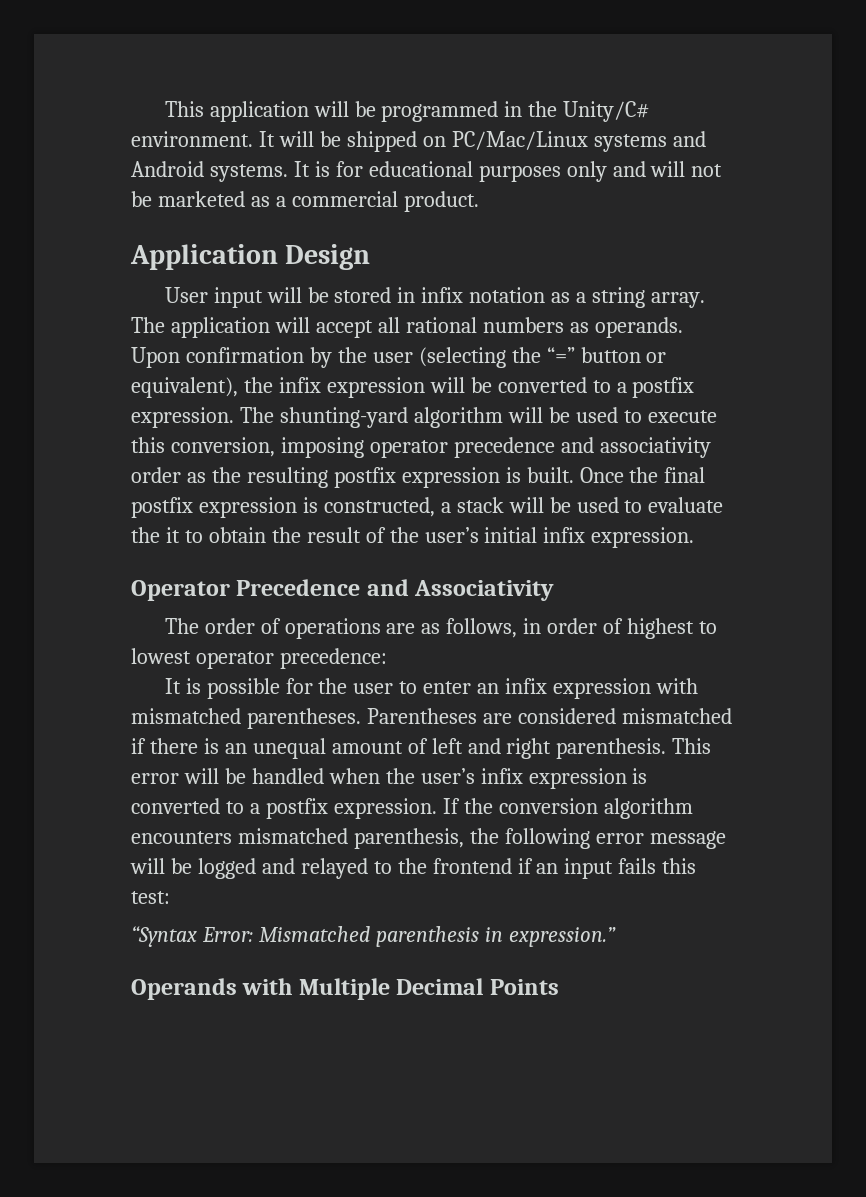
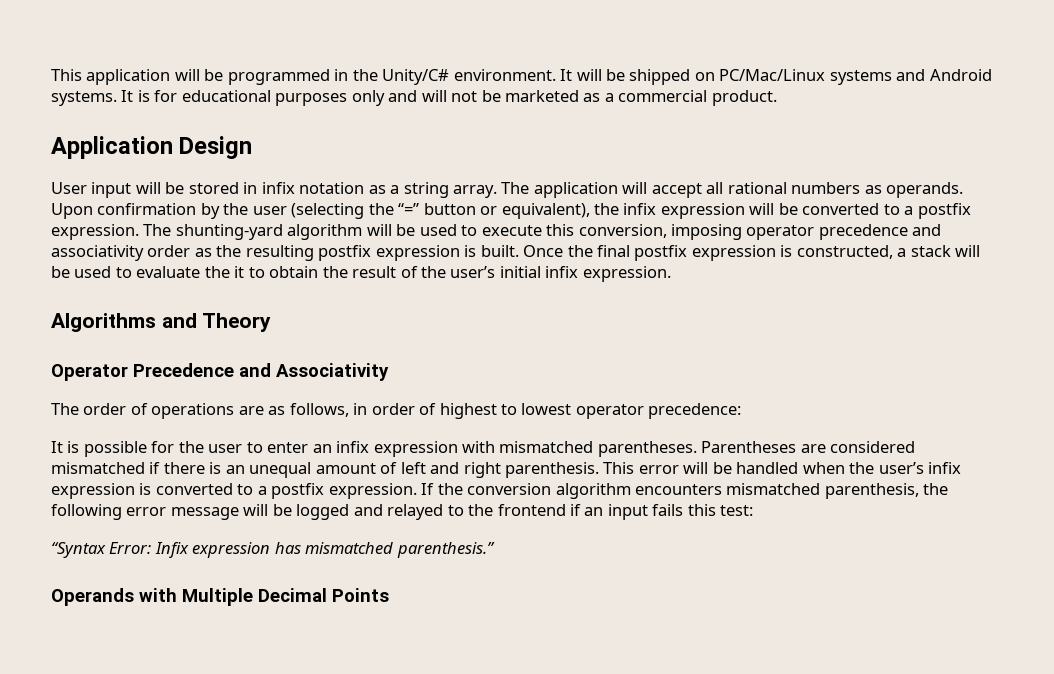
(695, 537) none -> [51,313,272,332] // Algorithms and Theory
[258,926,616,947] Mismatched parenthesis in expression.” -> [154,542,495,558] Infix expression has mismatched parenthesis.”

